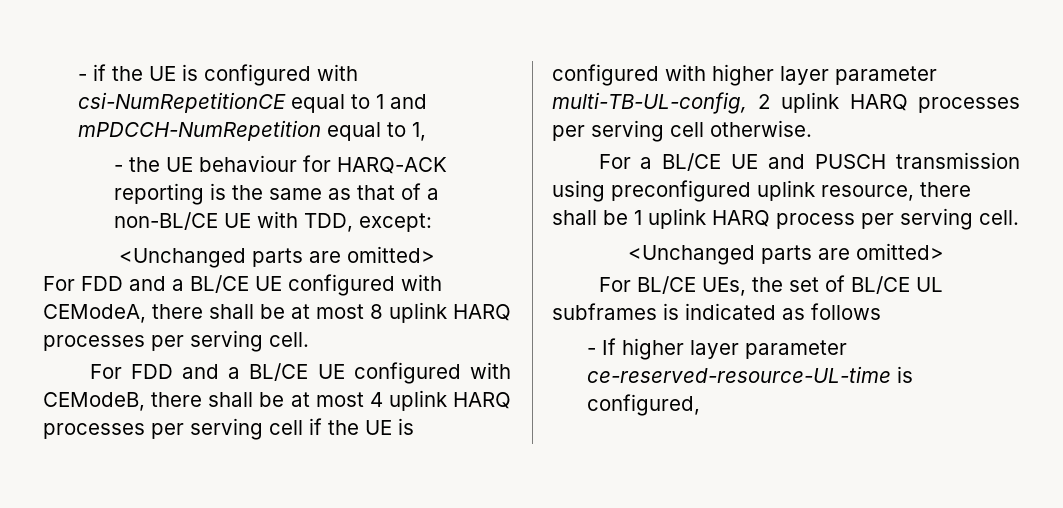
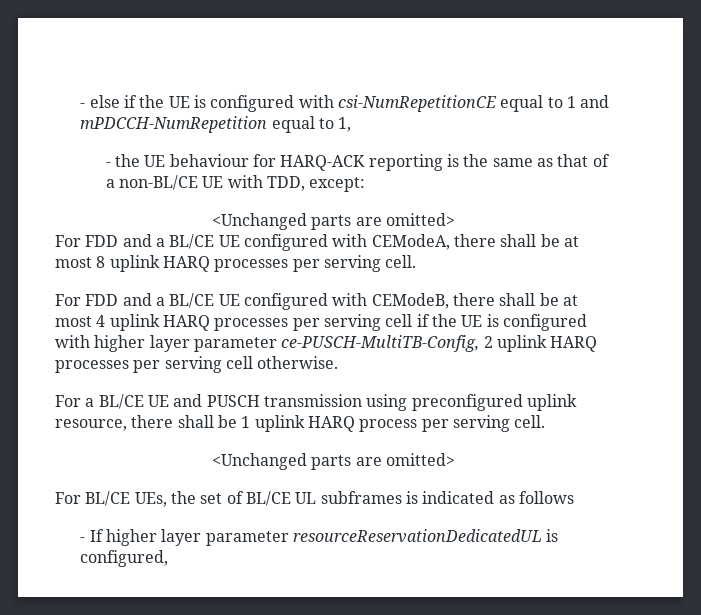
[78,74,88,81] - -> [80,95,120,108] - else
[552,92,747,114] multi-TB-UL-config, -> [281,335,480,352] ce-PUSCH-MultiTB-Config,
[587,366,892,383] ce-reserved-resource-UL-time -> [292,529,542,543] resourceReservationDedicatedUL

